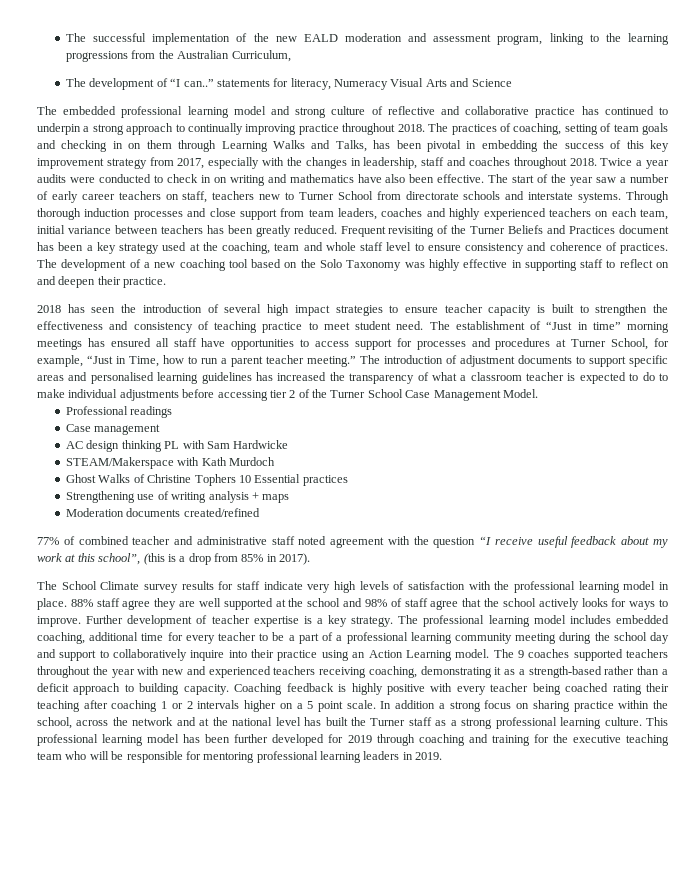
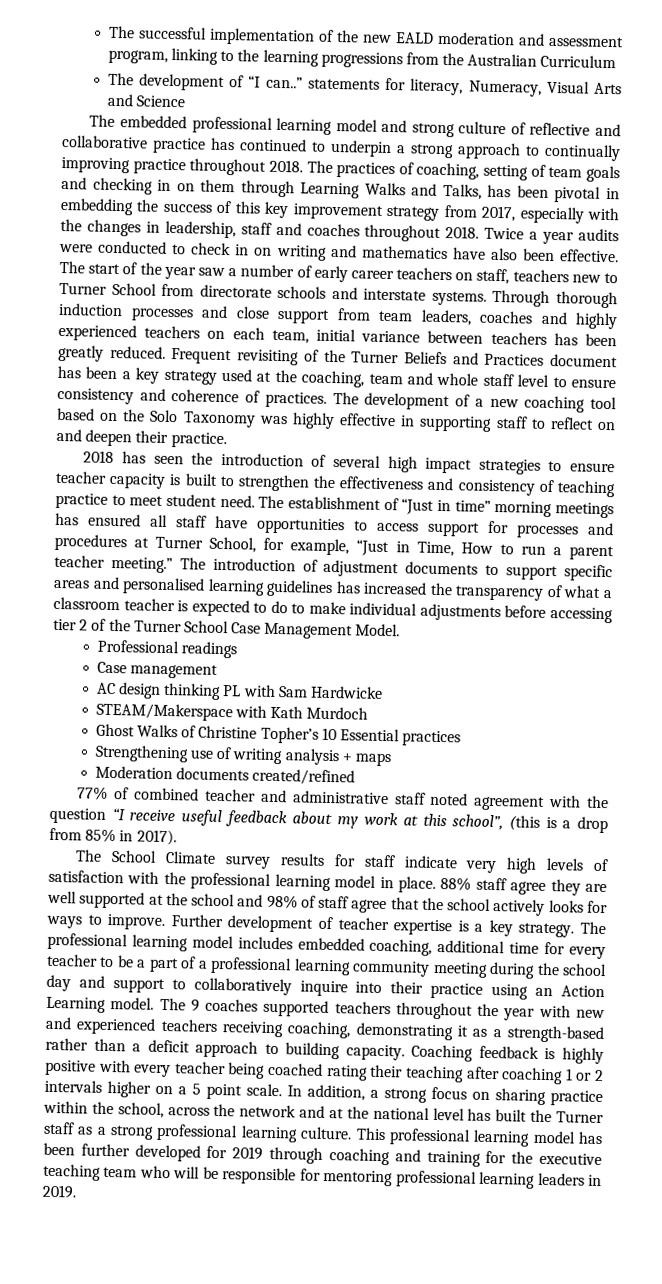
[231,50,291,62] Curriculum, -> [540,54,617,69] Curriculum
[334,79,389,90] Numeracy -> [468,80,542,97] Numeracy,
[163,355,184,364] how -> [460,542,493,554] How
[194,474,236,486] Tophers -> [260,726,319,744] Topher’s
[395,700,436,709] addition -> [307,1084,365,1101] addition,

